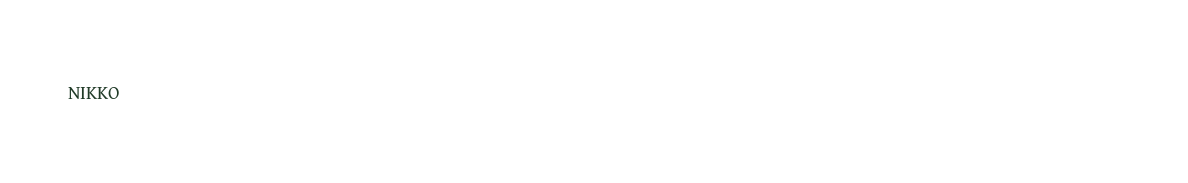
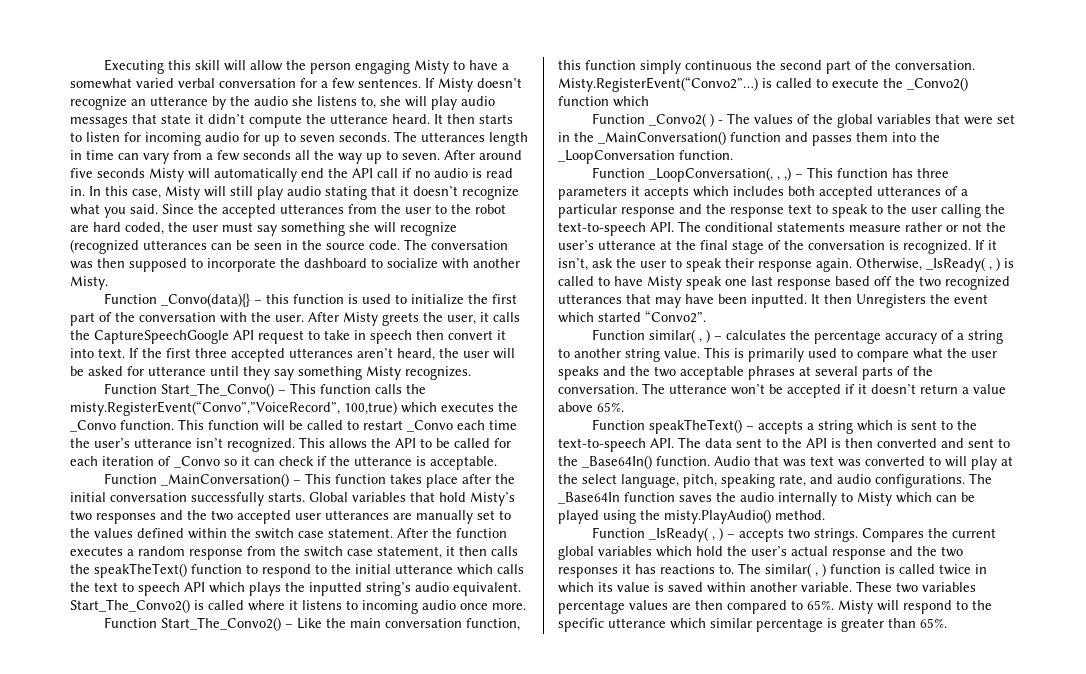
[68,87,120,99] NIKKO -> [103,59,509,74] [70,78,522,92] [70,96,495,110] [70,114,513,128] [70,131,528,146] [70,150,522,164] [70,168,513,182] [70,186,519,200] [70,204,506,218] [70,222,457,236] [70,239,508,254] [70,258,520,272] [70,276,108,290] [103,293,517,307] [70,312,520,326] [70,330,506,344] [70,348,515,362] [70,366,471,380] [103,383,426,397] [70,400,518,416] [70,419,517,432] [70,437,511,452] [70,456,497,470] [103,473,515,488] [70,492,515,506] [70,510,511,524] [70,528,507,539] [70,546,518,560] [70,563,524,578] [70,582,521,596] [70,599,526,614] [103,617,520,631] [558,60,975,74] [558,76,968,92] [558,96,649,107] [591,113,1015,128] [558,131,940,146] [558,150,733,164] [591,167,949,182] [558,186,968,200] [558,204,1005,218] [558,221,1006,236] [558,240,997,254] [558,257,1014,272] [558,276,1010,290] [558,294,988,308] [558,310,706,323] [591,329,1003,344] [558,347,997,362] [558,366,933,380] [558,383,1006,398] [558,402,624,412] [591,419,977,434] [558,437,1010,452] [558,455,1013,470] [558,473,992,488] [558,492,975,506] [558,509,825,524] [591,527,996,542] [558,546,963,560] [558,563,987,578] [558,581,976,593] [558,600,992,614] [558,618,947,632] Executing this skill will allow the person engaging Misty to have a somewhat varied verbal conversation for a few sentences. If Misty doesn’t recognize an utterance by the audio she listens to, she will play audio messages that state it didn’t compute the utterance heard. It then starts to listen for incoming audio for up to seven seconds. The utterances length in time can vary from a few seconds all the way up to seven. After around five seconds Misty will automatically end the API call if no audio is read in. In this case, Misty will still play audio stating that it doesn’t recognize what you said. Since the accepted utterances from the user to the robot are hard coded, the user must say something she will recognize (recognized utterances can be seen in the source code. The conversation was then supposed to incorporate the dashboard to socialize with another Misty. // Function _Convo(data){} – this function is used to initialize the first part of the conversation with the user. After Misty greets the user, it calls the CaptureSpeechGoogle API request to take in speech then convert it into text. If the first three accepted utterances aren’t heard, the user will be asked for utterance until they say something Misty recognizes. // Function Start_The_Convo() – This function calls the misty.RegisterEvent(“Convo”,”VoiceRecord”, 100,true) which executes the _Convo function. This function will be called to restart _Convo each time the user’s utterance isn’t recognized. This allows the API to be called for each iteration of _Convo so it can check if the utterance is acceptable. // Function _MainConversation() – This function takes place after the initial conversation successfully starts. Global variables that hold Misty’s two responses and the two accepted user utterances are manually set to the values defined within the switch case statement. After the function executes a random response from the switch case statement, it then calls the speakTheText() function to respond to the initial utterance which calls the text to speech API which plays the inputted string’s audio equivalent. Start_The_Convo2() is called where it listens to incoming audio once more. // Function Start_The_Convo2() – Like the main conversation function, this function simply continuous the second part of the conversation. Misty.RegisterEvent(“Convo2”…) is called to execute the _Convo2() function which // Function _Convo2( ) - The values of the global variables that were set in the _MainConversation() function and passes them into the _LoopConversation function. // Function _LoopConversation(, , ,) – This function has three parameters it accepts which includes both accepted utterances of a particular response and the response text to speak to the user calling the text-to-speech API. The conditional statements measure rather or not the user’s utterance at the final stage of the conversation is recognized. If it isn’t, ask the user to speak their response again. Otherwise, _IsReady( , ) is called to have Misty speak one last response based off the two recognized utterances that may have been inputted. It then Unregisters the event which started “Convo2”. // Function similar( , ) – calculates the percentage accuracy of a string to another string value. This is primarily used to compare what the user speaks and the two acceptable phrases at several parts of the conversation. The utterance won’t be accepted if it doesn’t return a value above 65%. // Function speakTheText() – accepts a string which is sent to the text-to-speech API. The data sent to the API is then converted and sent to the _Base64In() function. Audio that was text was converted to will play at the select language, pitch, speaking rate, and audio configurations. The _Base64In function saves the audio internally to Misty which can be played using the misty.PlayAudio() method. // Function _IsReady( , ) – accepts two strings. Compares the current global variables which hold the user’s actual response and the two responses it has reactions to. The similar( , ) function is called twice in which its value is saved within another variable. These two variables percentage values are then compared to 65%. Misty will respond to the specific utterance which similar percentage is greater than 65%.

